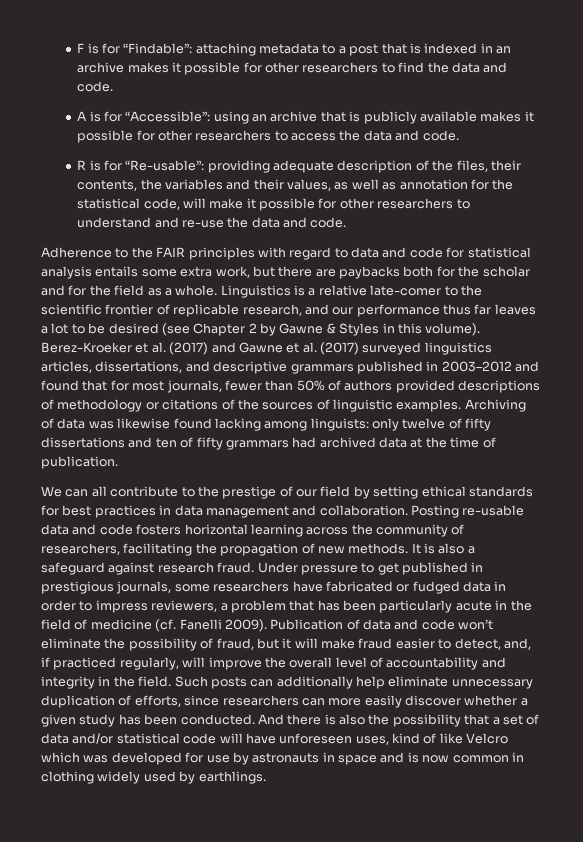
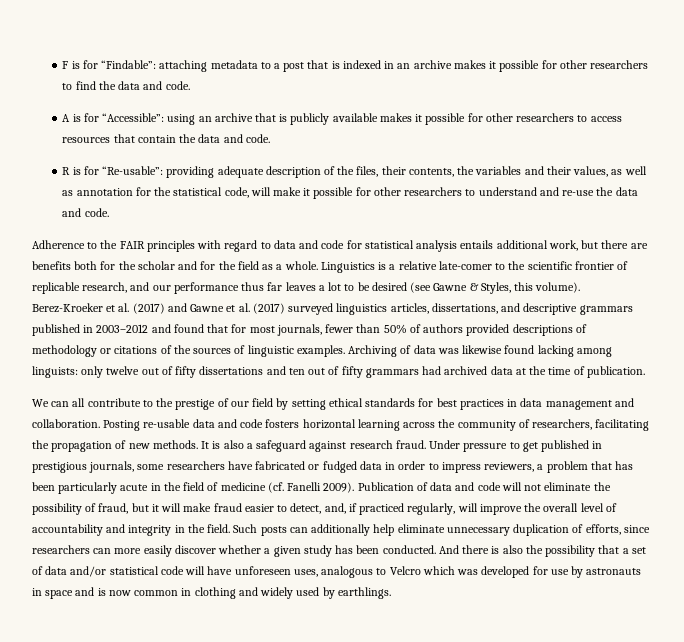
(337, 137) none -> [62,134,176,143] resources that contain
[141,267,213,277] some extra -> [496,240,548,249] additional
[339,266,400,279] paybacks -> [32,261,71,270] benefits
[193,323,395,336] Chapter 2 by Gawne & Styles in -> [433,282,511,294] Gawne & Styles,
(446, 423) none -> [141,368,159,375] out
(177, 443) none -> [308,368,326,375] out
[458,619,494,630] won’t -> [501,482,542,491] will not
[392,733,463,744] kind of like -> [321,566,387,578] analogous to
(94, 777) none -> [238,587,258,596] and

